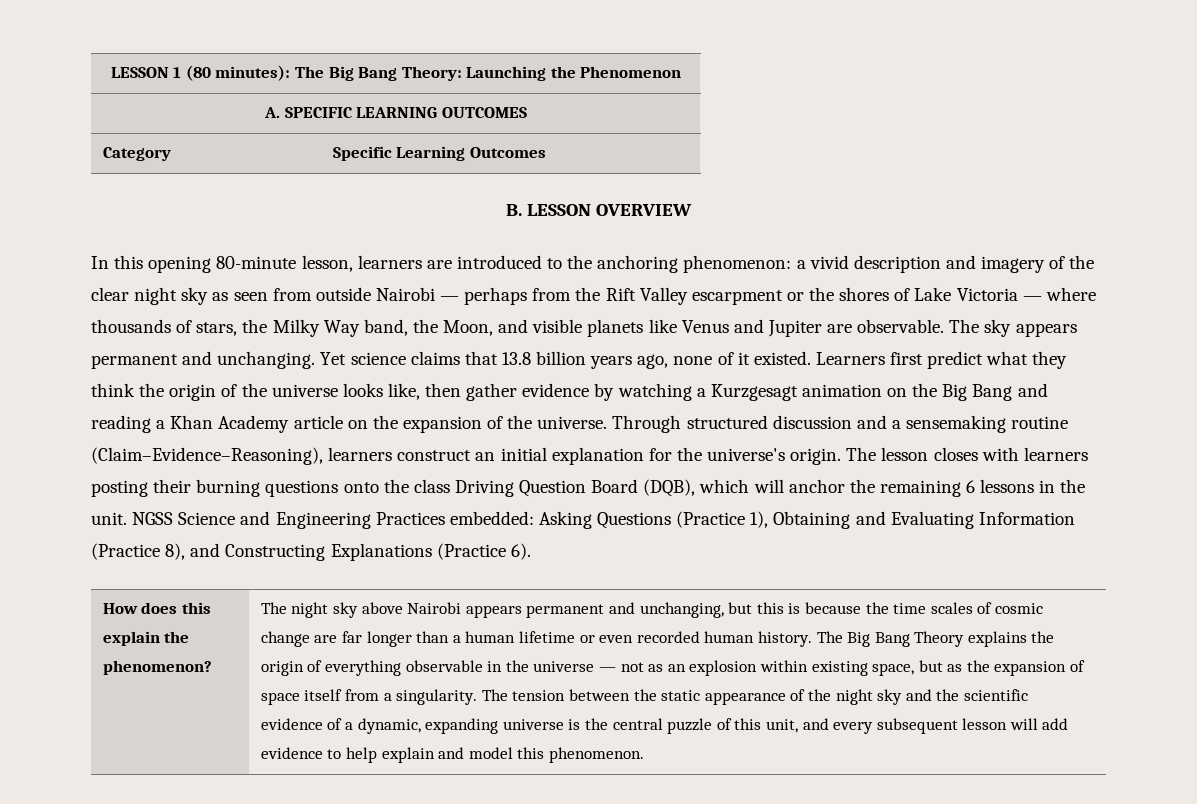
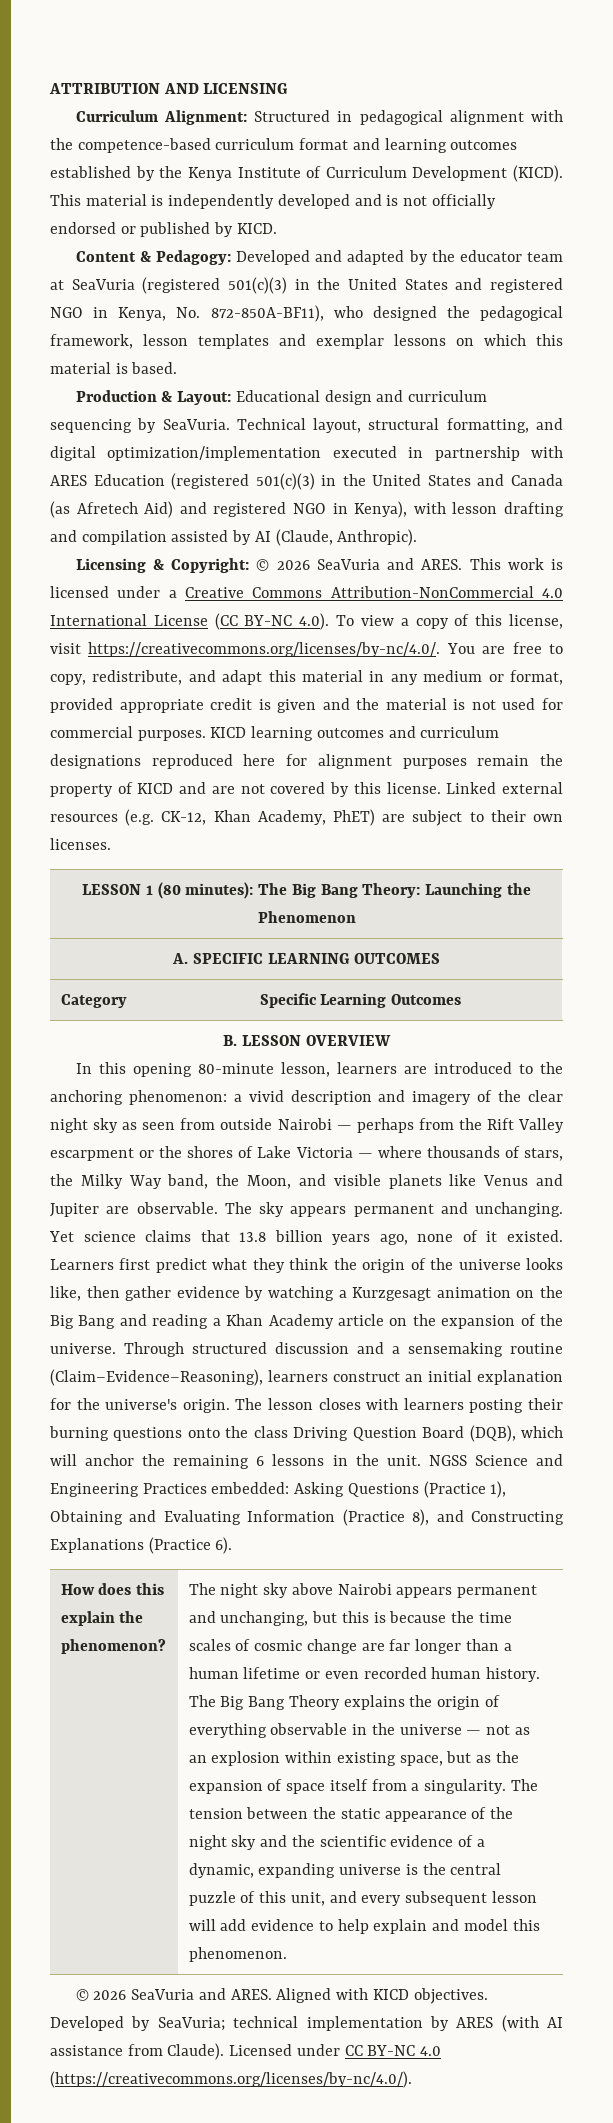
(110, 72) none -> [49,83,289,94] [75,110,563,125] [50,138,518,153] [50,165,563,182] [50,194,496,209] [50,222,277,237] [75,250,563,265] [50,277,563,294] [50,305,563,322] [50,334,563,349] [50,362,178,374] [75,390,488,405] [50,418,563,433] [50,446,563,461] [50,473,563,490] [50,501,565,518] [50,529,418,546] [75,558,563,573] [50,586,563,598] [50,613,563,630] [50,642,563,657] [50,670,563,685] [50,698,563,713] [50,726,500,741] [50,754,563,769] [50,782,563,797] [50,809,563,826] [50,838,111,850] ATTRIBUTION AND LICENSING // Curriculum Alignment: Structured in pedagogical alignment with the competence-based curriculum format and learning outcomes established by the Kenya Institute of Curriculum Development (KICD). This material is independently developed and is not officially endorsed or published by KICD. // Content & Pedagogy: Developed and adapted by the educator team at SeaVuria (registered 501(c)(3) in the United States and registered NGO in Kenya, No. 872-850A-BF11), who designed the pedagogical framework, lesson templates and exemplar lessons on which this material is based. // Production & Layout: Educational design and curriculum sequencing by SeaVuria. Technical layout, structural formatting, and digital optimization/implementation executed in partnership with ARES Education (registered 501(c)(3) in the United States and Canada (as Afretech Aid) and registered NGO in Kenya), with lesson drafting and compilation assisted by AI (Claude, Anthropic). // Licensing & Copyright: © 2026 SeaVuria and ARES. This work is licensed under a Creative Commons Attribution-NonCommercial 4.0 International License (CC BY-NC 4.0). To view a copy of this license, visit https://creativecommons.org/licenses/by-nc/4.0/. You are free to copy, redistribute, and adapt this material in any medium or format, provided appropriate credit is given and the material is not used for commercial purposes. KICD learning outcomes and curriculum designations reproduced here for alignment purposes remain the property of KICD and are not covered by this license. Linked external resources (e.g. CK-12, Khan Academy, PhET) are subject to their own licenses. //
(644, 755) none -> [75,1988,488,2004] [50,2015,563,2032] [50,2043,442,2060] [50,2071,412,2088] // © 2026 SeaVuria and ARES. Aligned with KICD objectives. Developed by SeaVuria; technical implementation by ARES (with AI assistance from Claude). Licensed under CC BY-NC 4.0 (https://creativecommons.org/licenses/by-nc/4.0/).

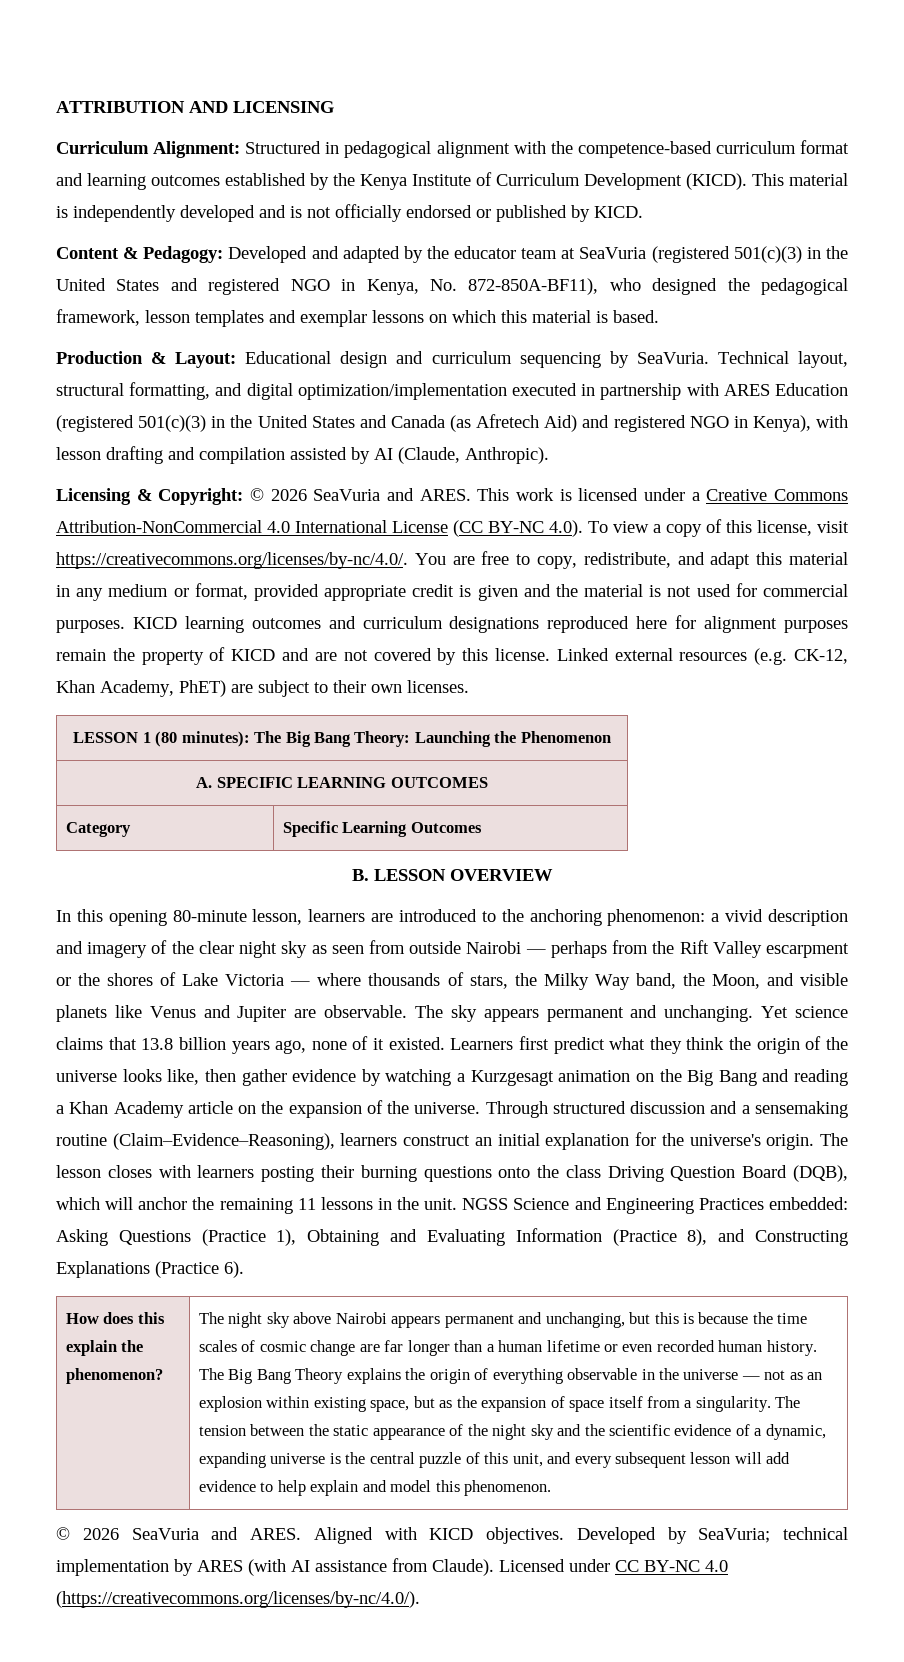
[256,1456,265,1466] 6 -> [297,1198,316,1210] 11

